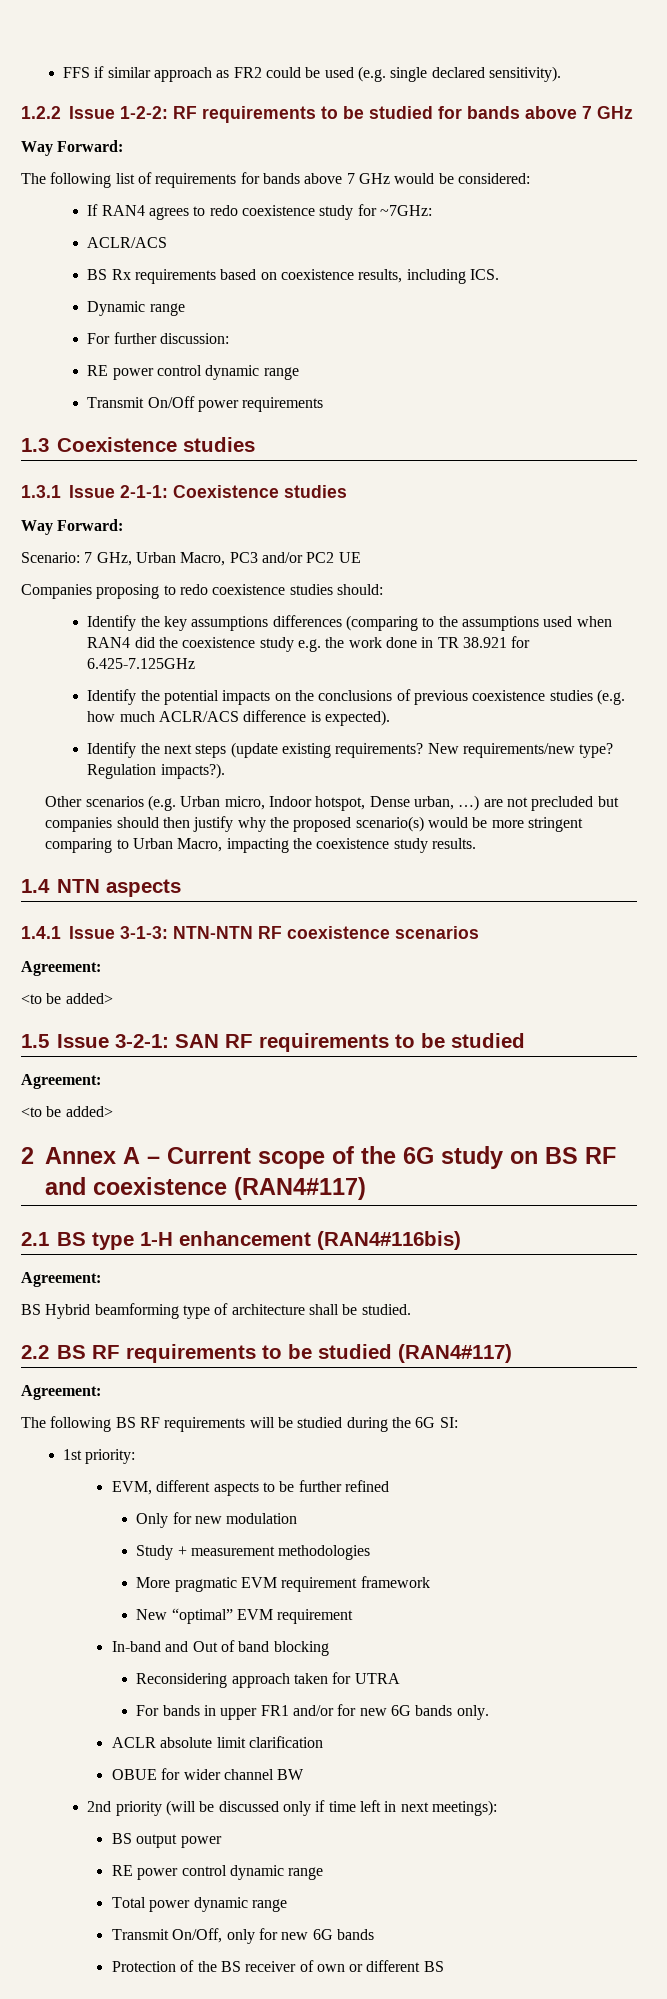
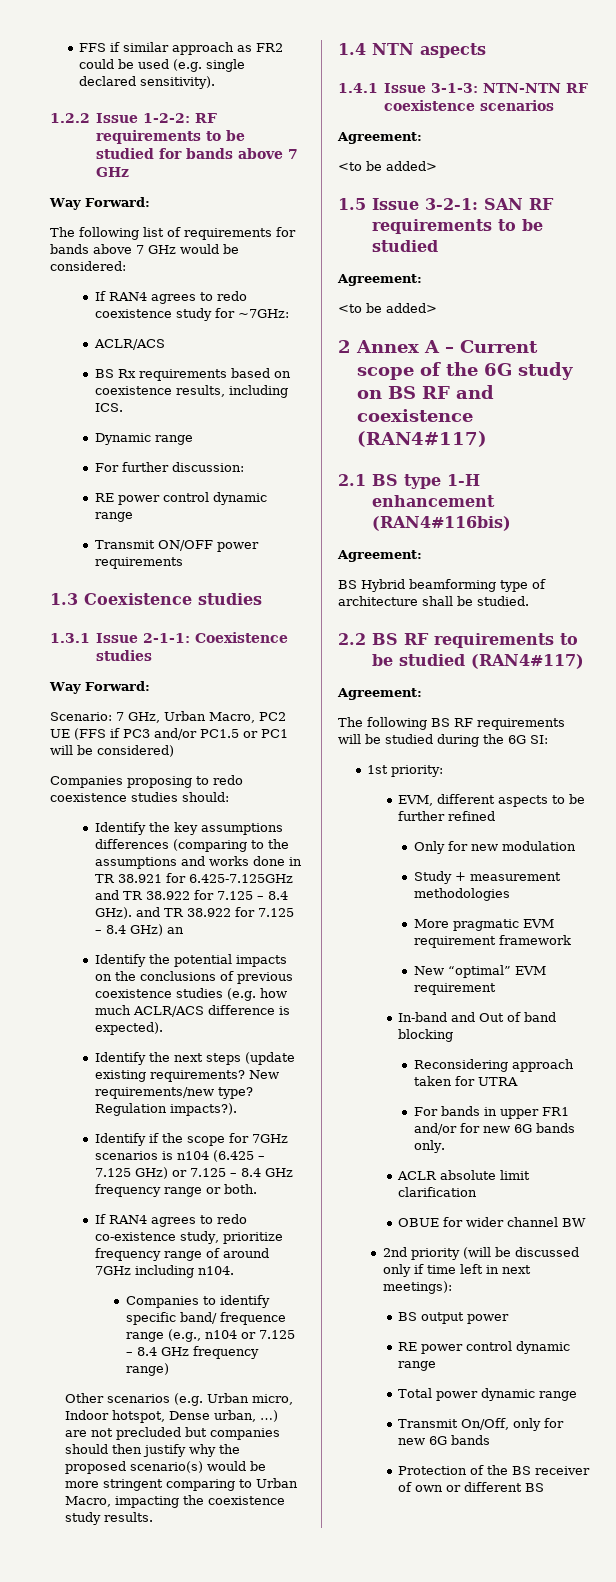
[147,396,195,408] On/Off -> [157,540,213,551] ON/OFF
[229,552,361,563] PC3 and/or PC2 UE -> [259,712,286,721] [50,728,288,740] [50,745,174,757] PC2 UE (FFS if PC3 and/or PC1.5 or PC1 will be considered)
[543,616,612,627] [87,637,382,652] used when RAN4 did the coexistence study e.g. the work -> [180,856,249,866] and works
(196, 663) none -> [94,890,288,900] [94,907,294,919] [94,924,184,936] and TR 38.922 for 7.125 – 8.4 GHz). and TR 38.922 for 7.125 – 8.4 GHz) an
(225, 771) none -> [94,1133,288,1146] [94,1150,265,1162] [94,1167,293,1179] [94,1184,257,1197] [94,1214,247,1227] [94,1231,283,1244] [94,1248,269,1261] [94,1265,234,1278] [125,1295,270,1308] [125,1312,286,1325] [125,1329,295,1342] [125,1346,259,1359] [125,1363,169,1376] // Identify if the scope for 7GHz scenarios is n104 (6.425 – 7.125 GHz) or 7.125 – 8.4 GHz frequency range or both. // If RAN4 agrees to redo co-existence study, prioritize frequency range of around 7GHz including n104. // Companies to identify specific band/ frequence range (e.g., n104 or 7.125 – 8.4 GHz frequency range)

